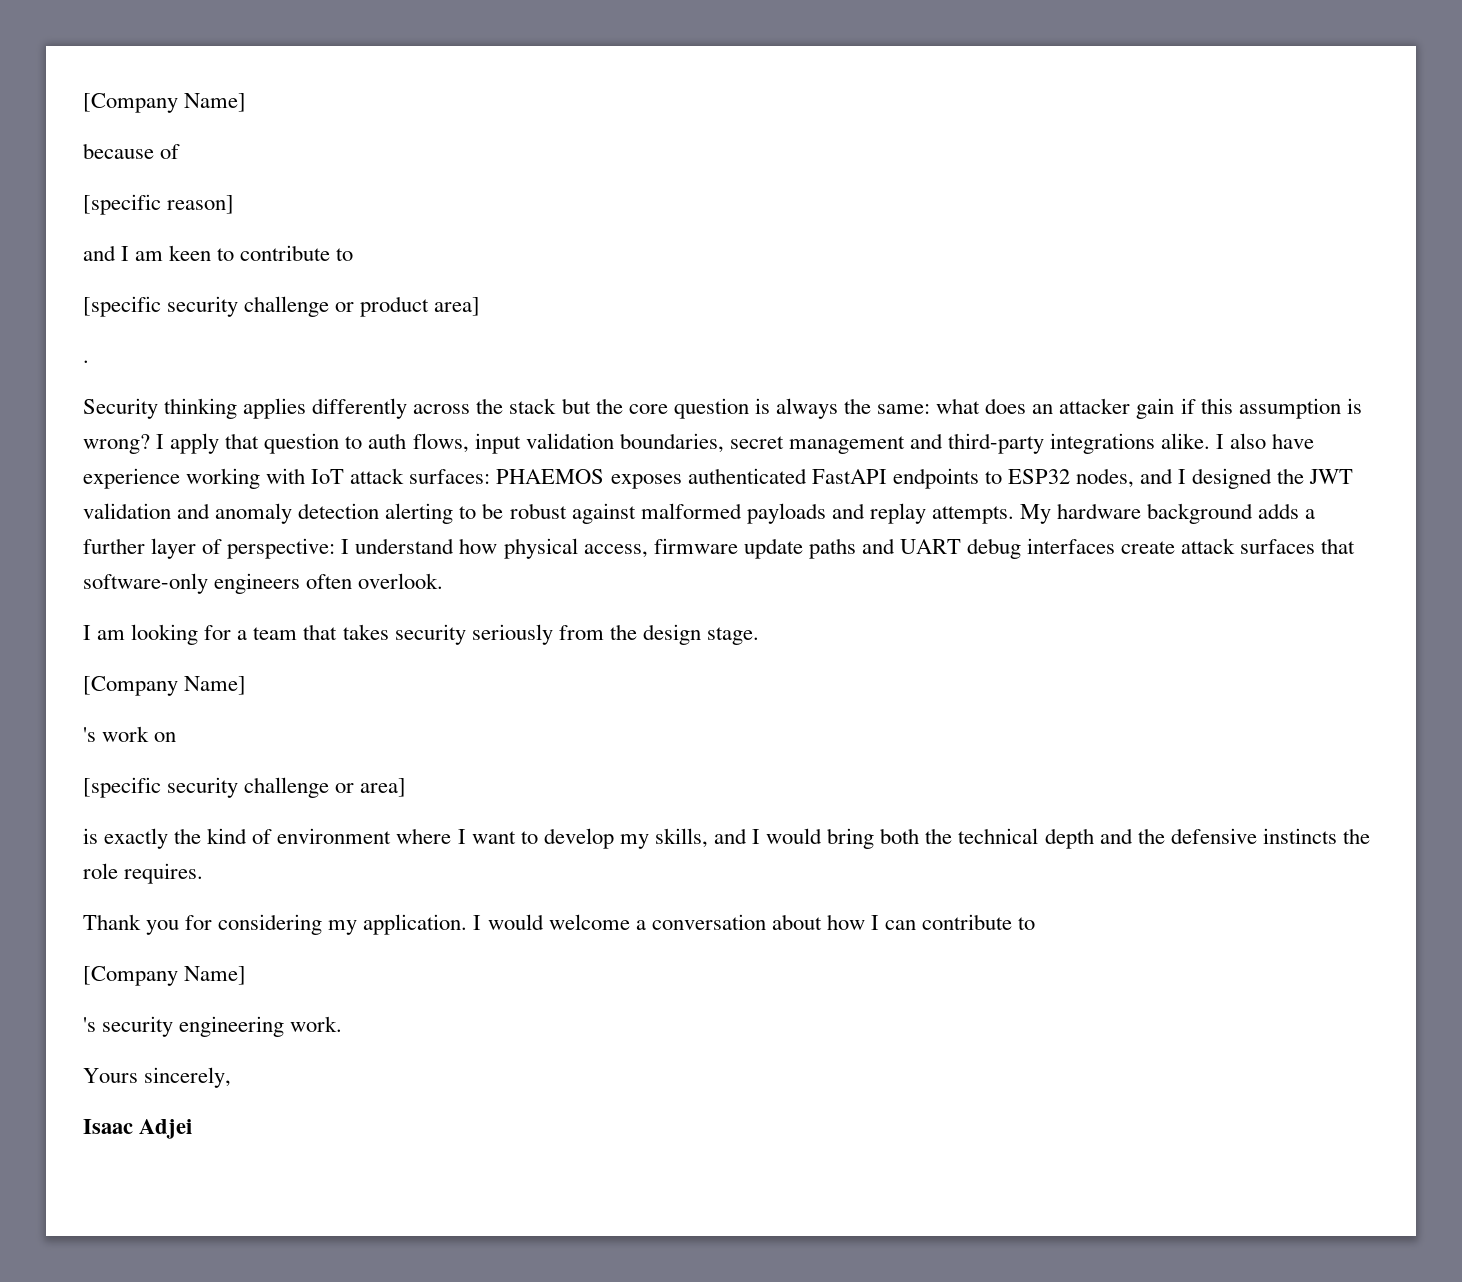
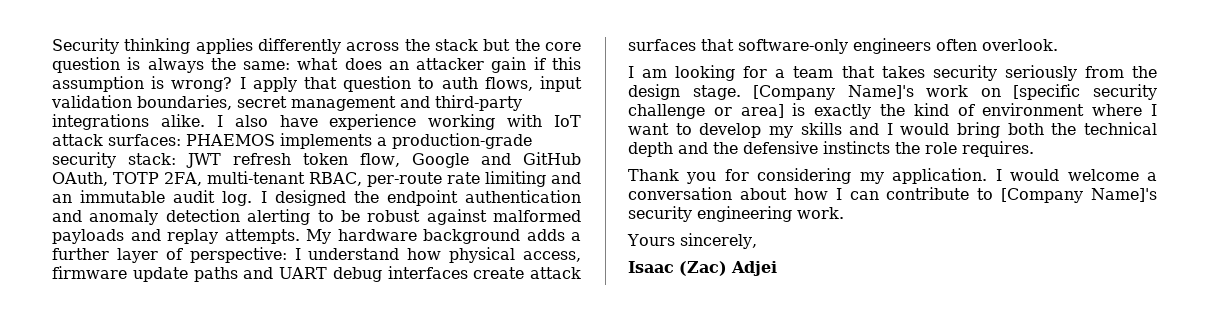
[83,93,247,113] [83,143,181,159] [83,194,235,215] [83,245,354,261] [83,296,481,317] [83,360,89,363] [Company Name] // because of // [specific reason] // and I am keen to contribute to // [specific security challenge or product area] // . // -> (52, 46) none
[610,468,1174,489] exposes authenticated FastAPI endpoints to ESP32 nodes, and -> [280,133,532,149] [52,152,581,168] [52,171,581,187] [52,190,253,206] implements a production-grade security stack: JWT refresh token flow, Google and GitHub OAuth, TOTP 2FA, multi-tenant RBAC, per-route rate limiting and an immutable audit log.
[1309,469,1354,484] [83,503,171,519] JWT validation -> [386,190,581,206] endpoint authentication
[83,676,247,696] [83,727,96,742] // [Company Name] // 's -> [753,85,914,100] [Company Name]'s
(177, 737) // -> (1001, 92) none
(407, 787) // -> (784, 111) none
[654,828,708,848] skills, -> [800,122,842,135] skills
[83,966,247,986] [83,1017,96,1032] // [Company Name] // 's -> [1001,188,1157,203] [Company Name]'s
(133, 1126) none -> [679,261,727,276] (Zac)

